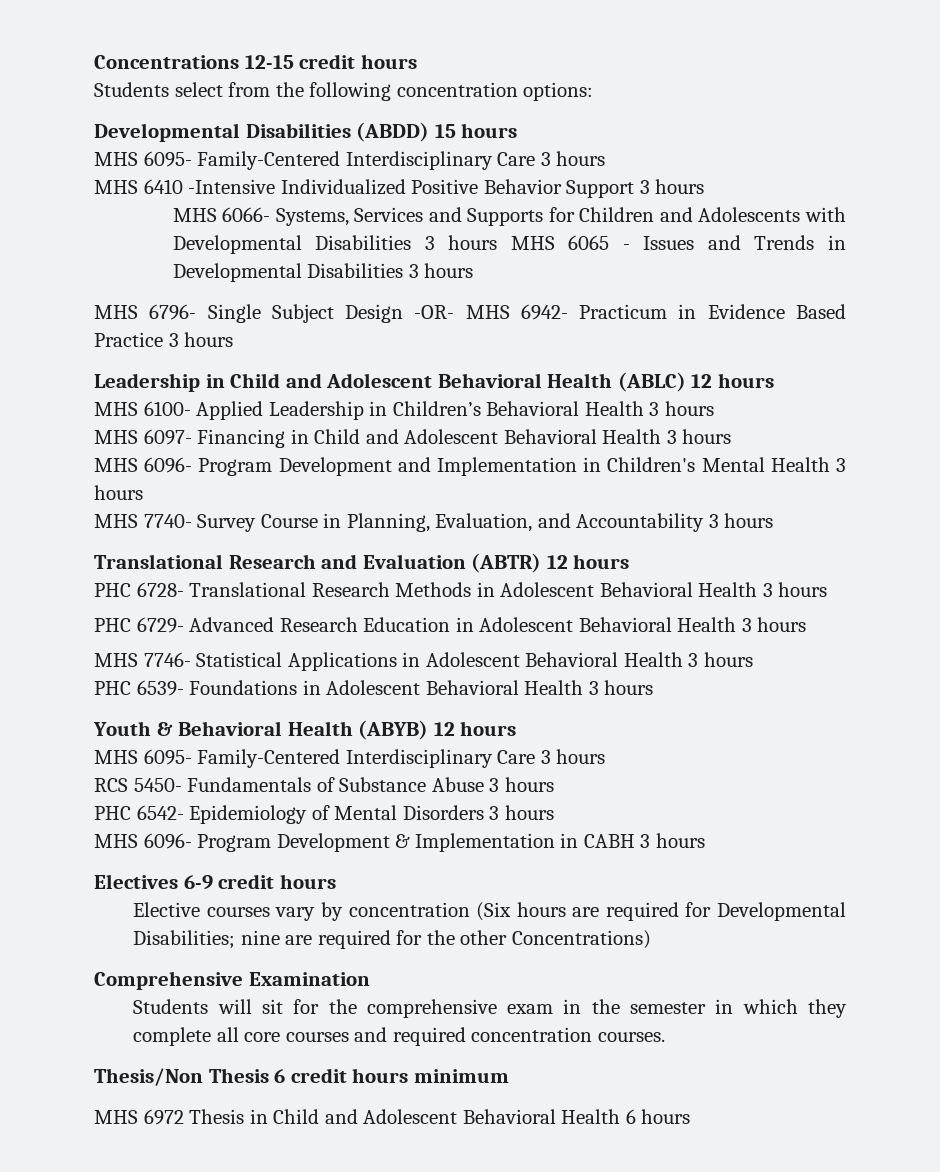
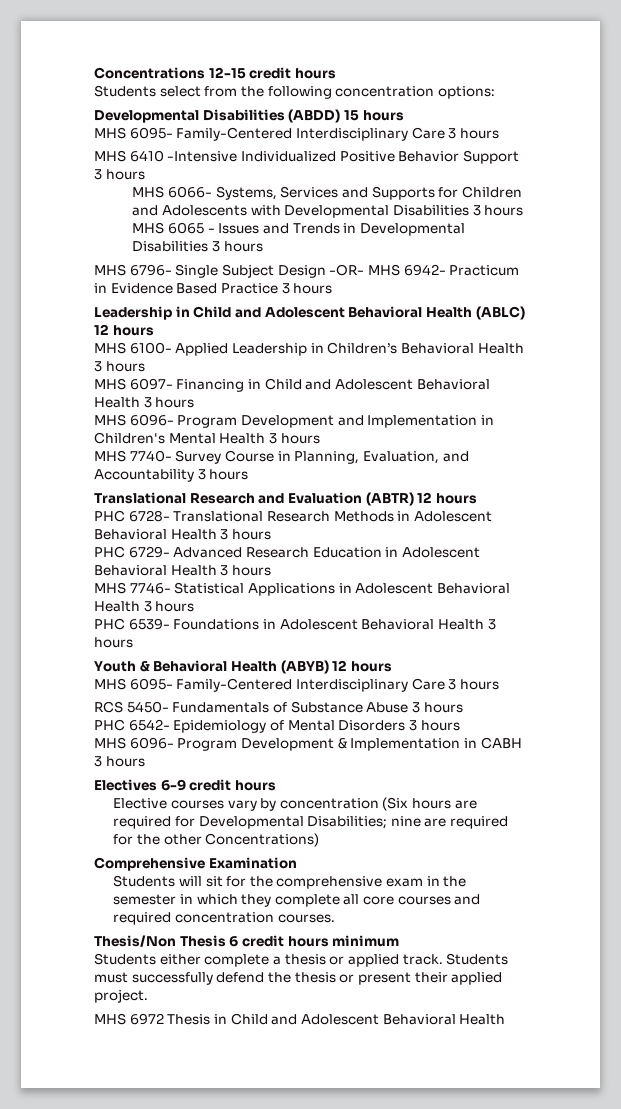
(509, 1076) none -> [94,953,509,967] [94,972,503,985] [94,989,148,1003] // Students either complete a thesis or applied track. Students must successfully defend the thesis or present their applied project.
[625,1109,691,1124] 6 hours -> (506, 1019) none

